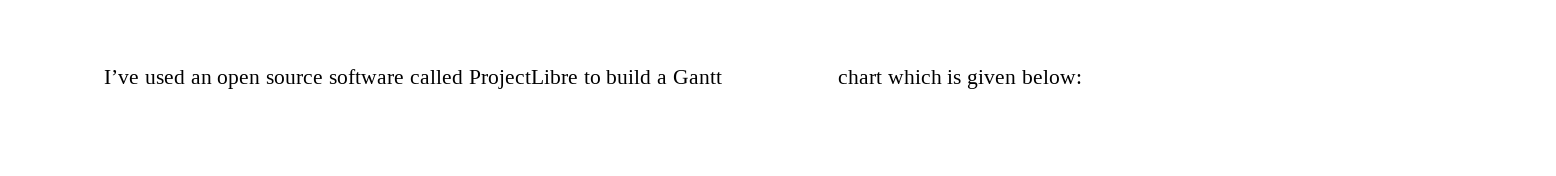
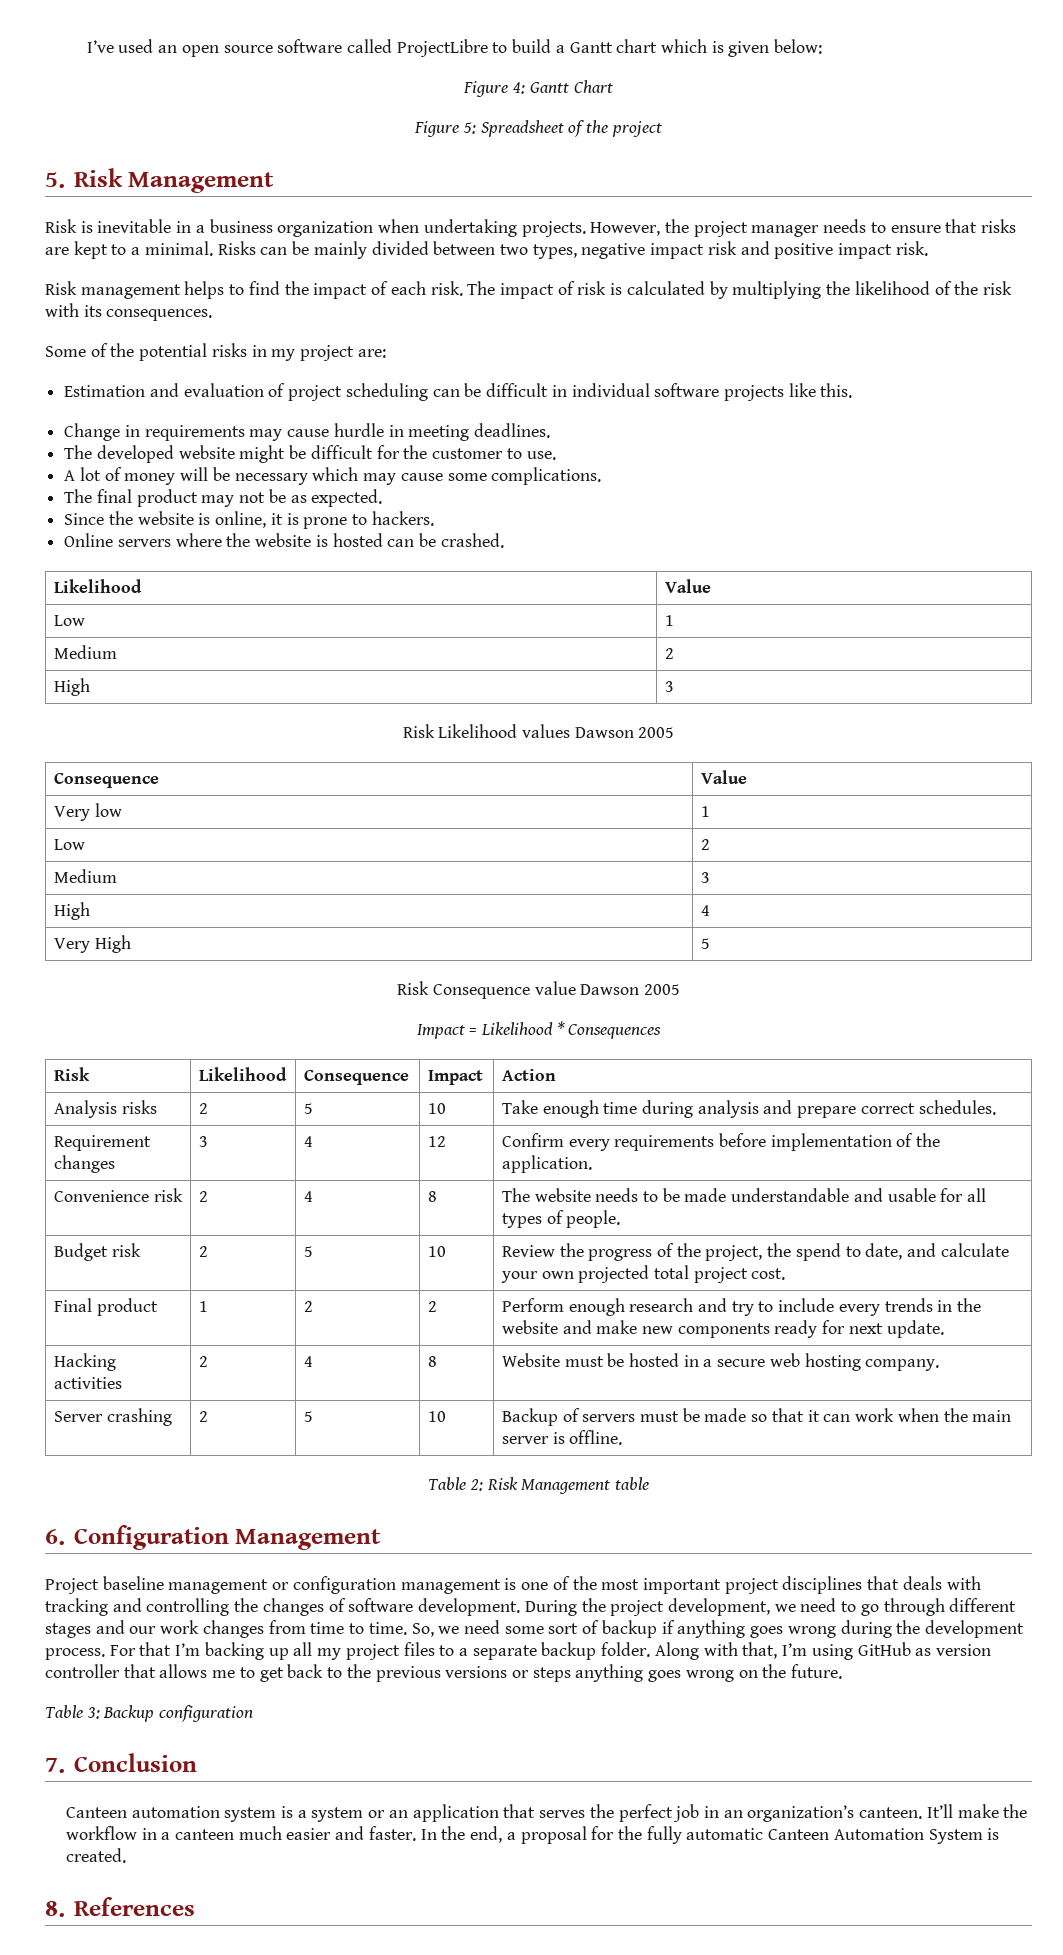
(1083, 77) none -> [463,80,613,97] [414,120,662,137] [45,168,275,193] [45,219,1017,237] [45,241,928,259] [45,281,1012,299] [45,303,213,321] [45,343,386,361] [64,383,853,401] [64,423,551,441] [64,445,556,463] [64,467,602,485] [64,489,383,507] [64,511,434,529] [64,533,504,548] [53,579,142,593] [664,579,711,593] [53,615,85,626] [664,615,674,626] [53,645,117,659] [664,648,674,659] [53,678,90,696] [664,681,674,692] [402,724,675,738] [53,773,159,788] [700,770,747,784] [53,803,122,821] [700,806,710,817] [53,839,85,850] [700,839,710,850] [53,869,117,883] [700,872,710,883] [53,902,90,920] [700,905,710,916] [53,935,131,953] [700,938,710,949] [397,981,680,999] [416,1021,662,1039] [53,1067,90,1081] [198,1067,287,1081] [303,1070,409,1085] [427,1070,483,1085] [501,1069,556,1081] [53,1100,157,1118] [198,1103,208,1114] [303,1103,313,1114] [427,1103,446,1114] [501,1100,996,1118] [53,1135,151,1151] [53,1155,115,1173] [198,1136,208,1147] [303,1136,313,1147] [427,1136,446,1147] [501,1133,941,1151] [501,1155,592,1173] [53,1188,183,1202] [198,1191,208,1202] [303,1191,313,1202] [427,1191,437,1202] [501,1188,987,1202] [501,1210,621,1228] [53,1243,141,1261] [198,1246,208,1257] [303,1246,313,1257] [427,1246,446,1257] [501,1243,1009,1261] [500,1265,786,1283] [53,1298,158,1316] [198,1301,208,1312] [303,1301,313,1312] [427,1301,437,1312] [501,1298,982,1316] [501,1320,944,1338] [53,1353,116,1371] [53,1377,122,1389] [198,1356,208,1367] [303,1356,313,1367] [427,1356,437,1367] [501,1353,940,1371] [53,1408,172,1426] [198,1411,208,1422] [303,1411,313,1422] [427,1411,446,1422] [501,1408,1012,1426] [501,1430,623,1445] [428,1477,649,1494] [45,1525,382,1550] [45,1576,981,1594] [45,1598,1017,1616] [45,1620,1024,1638] [45,1642,991,1660] [45,1664,843,1682] [45,1705,254,1722] [45,1753,197,1773] [65,1804,1028,1822] [65,1826,1000,1844] [65,1848,126,1863] [45,1897,195,1917] // Figure 4: Gantt Chart // Figure 5: Spreadsheet of the project // 5. Risk Management // Risk is inevitable in a business organization when undertaking projects. However, the project manager needs to ensure that risks are kept to a minimal. Risks can be mainly divided between two types, negative impact risk and positive impact risk. // Risk management helps to find the impact of each risk. The impact of risk is calculated by multiplying the likelihood of the risk with its consequences. // Some of the potential risks in my project are: // Estimation and evaluation of project scheduling can be difficult in individual software projects like this. // Change in requirements may cause hurdle in meeting deadlines. // The developed website might be difficult for the customer to use. // A lot of money will be necessary which may cause some complications. // The final product may not be as expected. // Since the website is online, it is prone to hackers. // Online servers where the website is hosted can be crashed. // Likelihood | Value // Low | 1 // Medium | 2 // High | 3 // Risk Likelihood values Dawson 2005 // Consequence | Value // Very low | 1 // Low | 2 // Medium | 3 // High | 4 // Very High | 5 // Risk Consequence value Dawson 2005 // Impact = Likelihood * Consequences // Risk | Likelihood | Consequence | Impact | Action // Analysis risks | 2 | 5 | 10 | Take enough time during analysis and prepare correct schedules. // Requirement changes | 3 | 4 | 12 | Confirm every requirements before implementation of the application. // Convenience risk | 2 | 4 | 8 | The website needs to be made understandable and usable for all types of people. // Budget risk | 2 | 5 | 10 | Review the progress of the project, the spend to date, and calculate your own projected total project cost. // Final product | 1 | 2 | 2 | Perform enough research and try to include every trends in the website and make new components ready for next update. // Hacking activities | 2 | 4 | 8 | Website must be hosted in a secure web hosting company. // Server crashing | 2 | 5 | 10 | Backup of servers must be made so that it can work when the main server is offline. // Table 2: Risk Management table // 6. Configuration Management // Project baseline management or configuration management is one of the most important project disciplines that deals with tracking and controlling the changes of software development. During the project development, we need to go through different stages and our work changes from time to time. So, we need some sort of backup if anything goes wrong during the development process. For that I’m backing up all my project files to a separate backup folder. Along with that, I’m using GitHub as version controller that allows me to get back to the previous versions or steps anything goes wrong on the future. // Table 3: Backup configuration // 7. Conclusion // Canteen automation system is a system or an application that serves the perfect job in an organization’s canteen. It’ll make the workflow in a canteen much easier and faster. In the end, a proposal for the fully automatic Canteen Automation System is created. // 8. References

